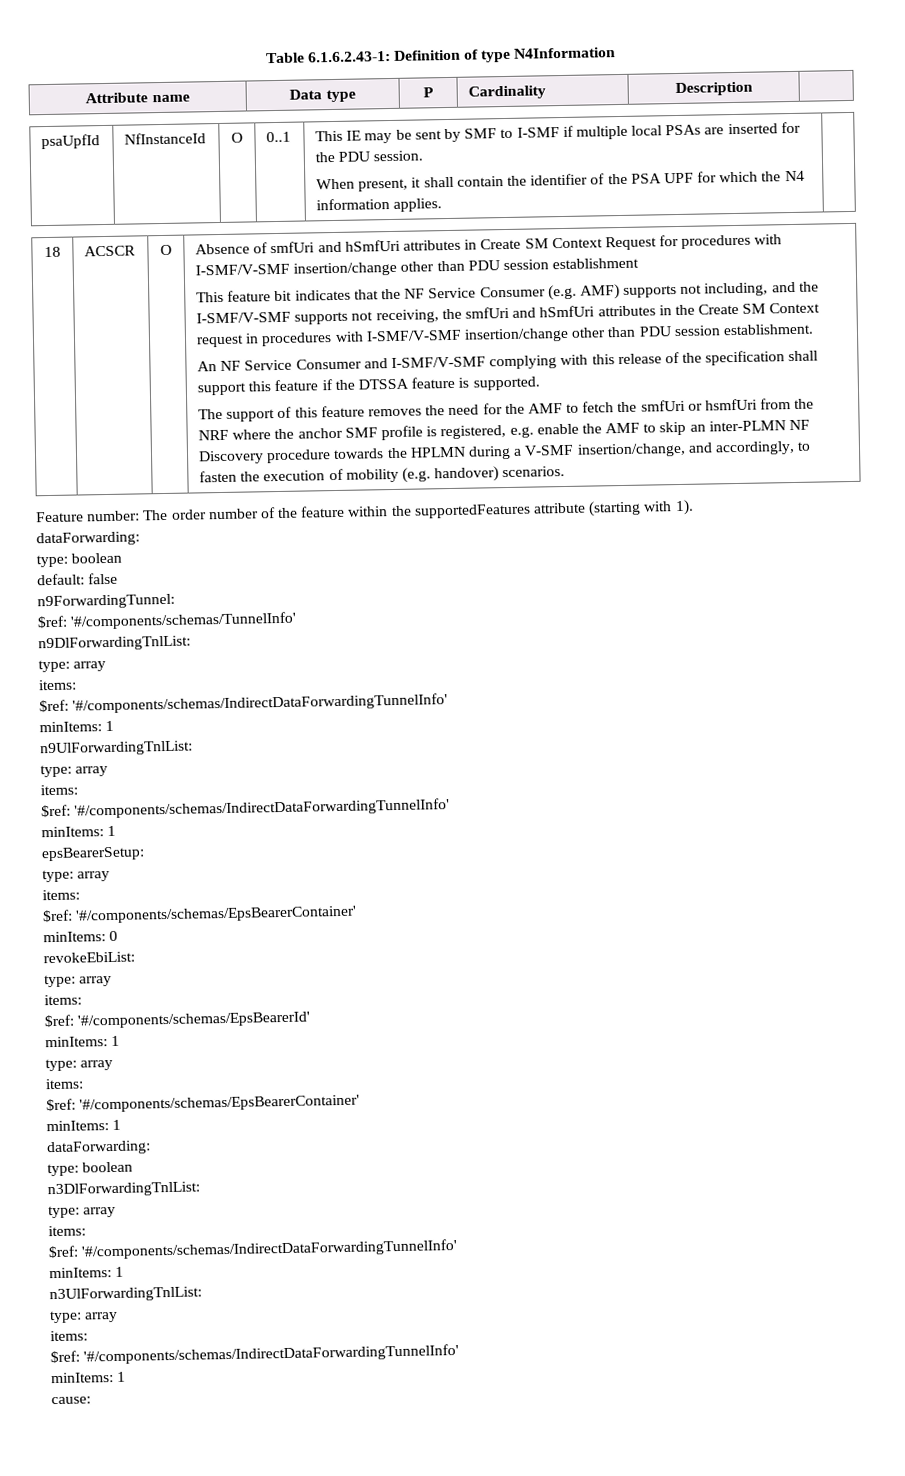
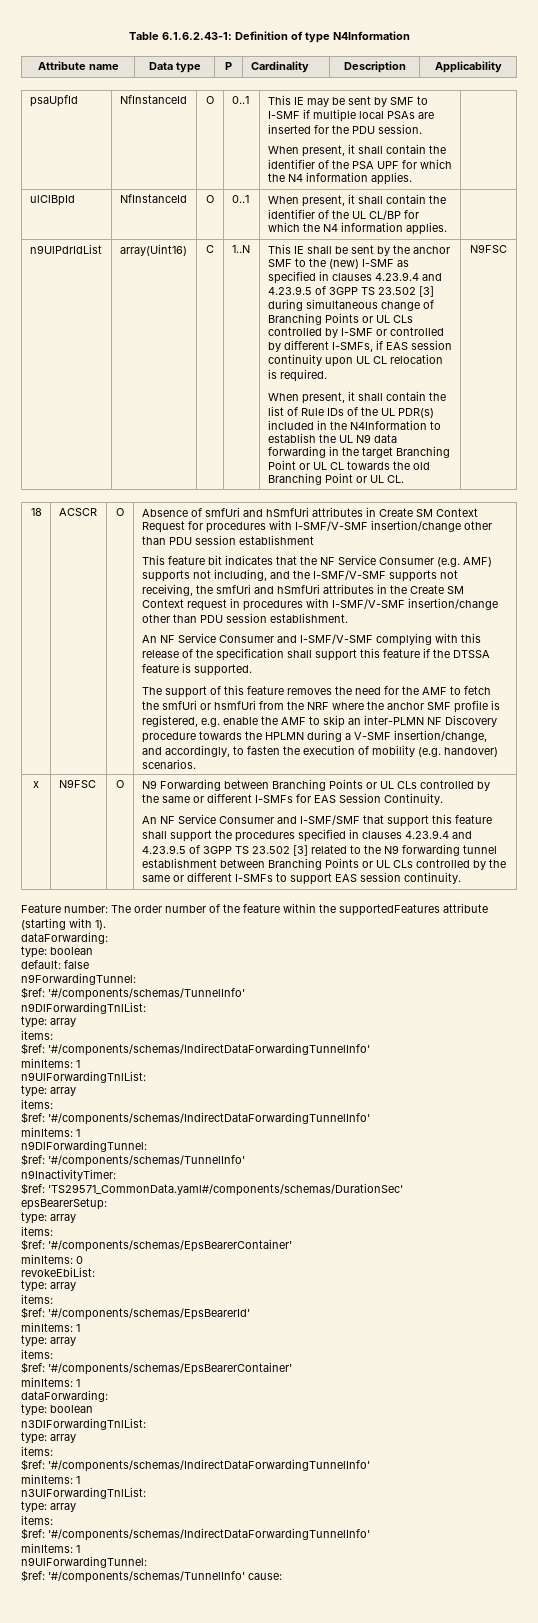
(753, 89) none -> [434,61,502,73] Applicability
(443, 205) none -> [29,195,75,206] [119,194,187,203] [206,195,214,203] [231,195,249,203] [267,194,446,207] [267,209,419,220] [267,222,447,235] [29,244,102,254] [119,244,187,256] [206,245,214,253] [231,245,250,253] [267,244,450,256] [267,258,409,269] [267,271,442,284] [267,286,434,297] [267,299,434,311] [267,313,413,325] [267,327,444,338] [267,340,452,352] [267,354,443,367] [267,369,327,382] [267,391,446,404] [267,406,434,418] [267,420,441,430] [267,433,397,443] [267,446,450,458] [267,460,430,470] [267,473,404,485] [469,244,507,253] // ulClBpId | NfInstanceId | O | 0..1 | When present, it shall contain the identifier of the UL CL/BP for which the N4 information applies. | // n9UlPdrIdList | array(Uint16) | C | 1..N | This IE shall be sent by the anchor SMF to the (new) I-SMF as specified in clauses 4.23.9.4 and 4.23.9.5 of 3GPP TS 23.502 [3] during simultaneous change of Branching Points or UL CLs controlled by I-SMF or controlled by different I-SMFs, if EAS session continuity upon UL CL relocation is required. // When present, it shall contain the list of Rule IDs of the UL PDR(s) included in the N4Information to establish the UL N9 data forwarding in the target Branching Point or UL CL towards the old Branching Point or UL CL. | N9FSC
(566, 471) none -> [33,781,39,788] [58,779,96,788] [116,780,124,788] [141,779,490,791] [141,793,443,805] [141,814,492,827] [141,829,472,842] [141,844,497,856] [141,858,506,870] [141,872,461,885] // x | N9FSC | O | N9 Forwarding between Branching Points or UL CLs controlled by the same or different I-SMFs for EAS Session Continuity. // An NF Service Consumer and I-SMF/SMF that support this feature shall support the procedures specified in clauses 4.23.9.4 and 4.23.9.5 of 3GPP TS 23.502 [3] related to the N9 forwarding tunnel establishment between Branching Points or UL CLs controlled by the same or different I-SMFs to support EAS session continuity.
(117, 831) none -> [21,1140,147,1152] [21,1154,245,1167] [21,1169,116,1181] [21,1183,403,1196] // n9DlForwardingTunnel: // $ref: '#/components/schemas/TunnelInfo' // n9InactivityTimer: // $ref: 'TS29571_CommonData.yaml#/components/schemas/DurationSec'
(127, 1376) none -> [21,1556,147,1568] [21,1570,245,1583] n9UlForwardingTunnel: // $ref: '#/components/schemas/TunnelInfo'

